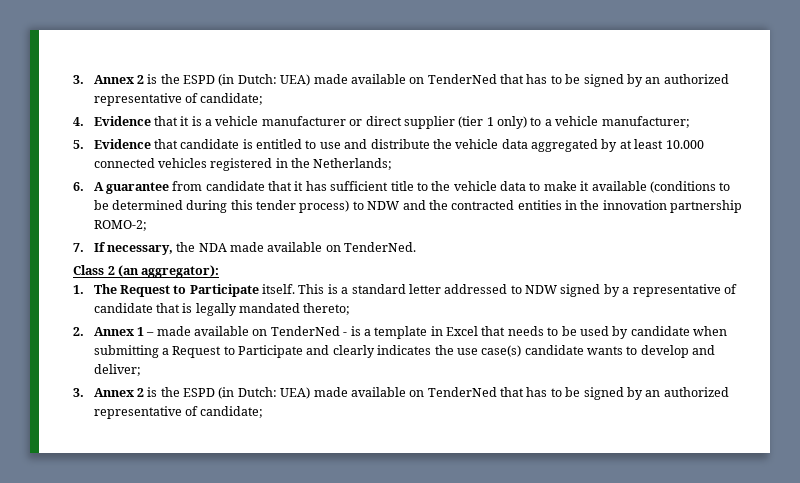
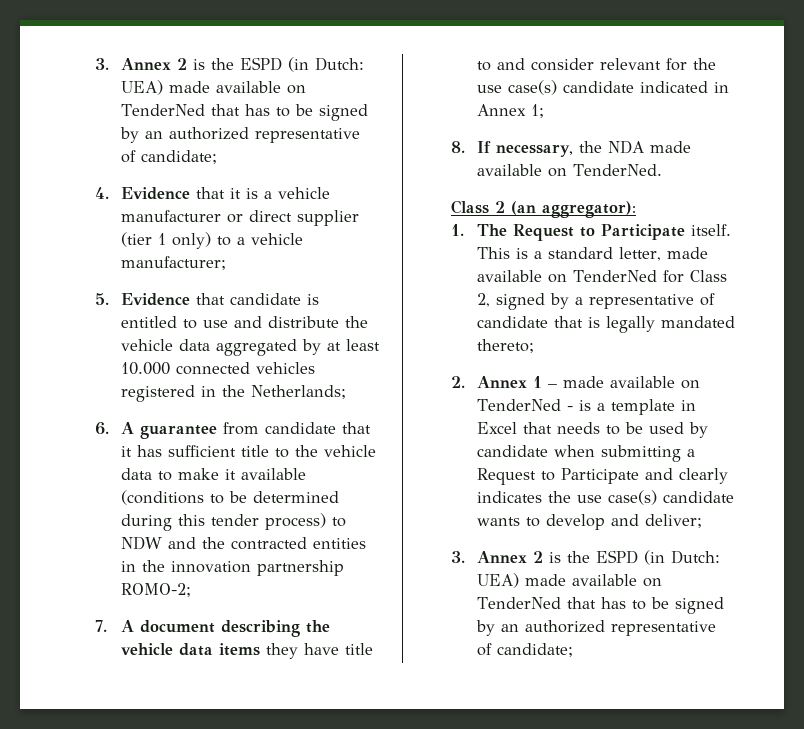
(85, 247) none -> [120,620,330,637] [120,643,373,659] [476,58,716,71] [476,80,729,95] [476,104,544,118] [450,141,465,153] A document describing the vehicle data items they have title to and consider relevant for the use case(s) candidate indicated in Annex 1; // 8.
[408,284,558,294] letter addressed to NDW -> [618,247,708,261] [476,270,727,283] [476,293,490,307] letter, made available on TenderNed for Class 2,

